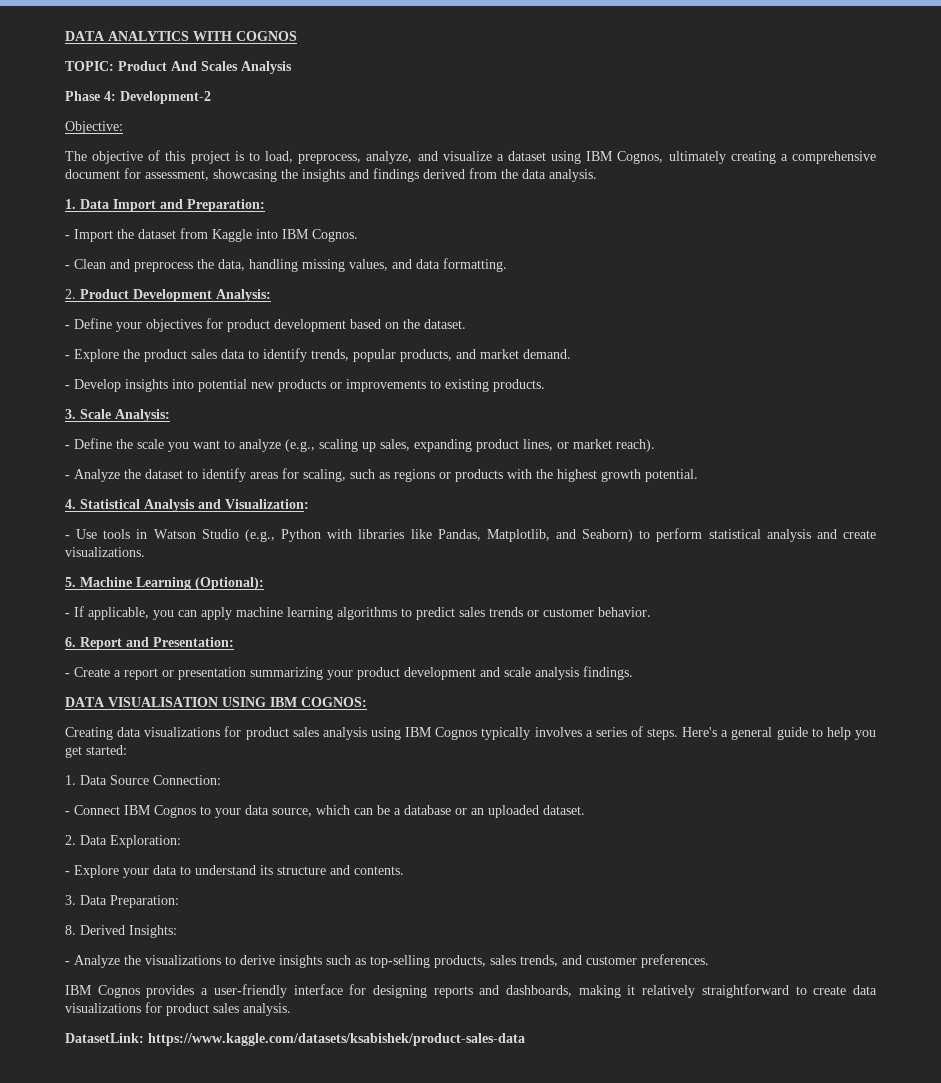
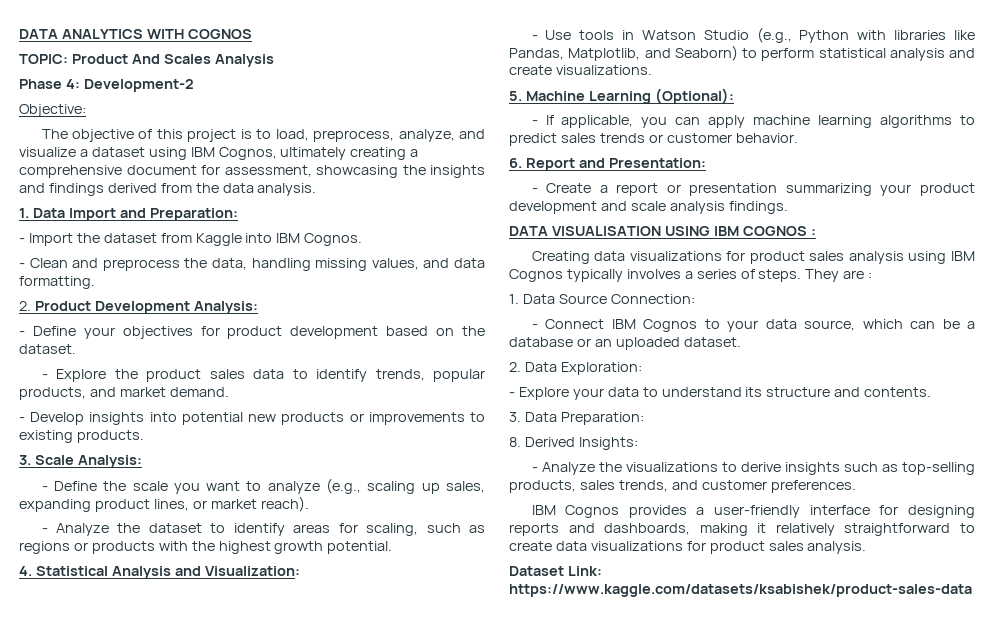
[301,697,367,707] COGNOS: -> [742,226,816,236] COGNOS :
[682,727,876,740] [65,745,127,758] Here's a general guide to help you get started: -> [805,269,873,282] They are :
[65,1033,144,1043] DatasetLink: -> [509,566,602,576] Dataset Link:

